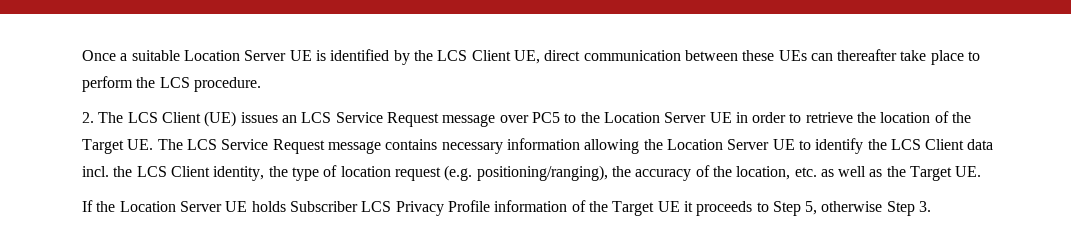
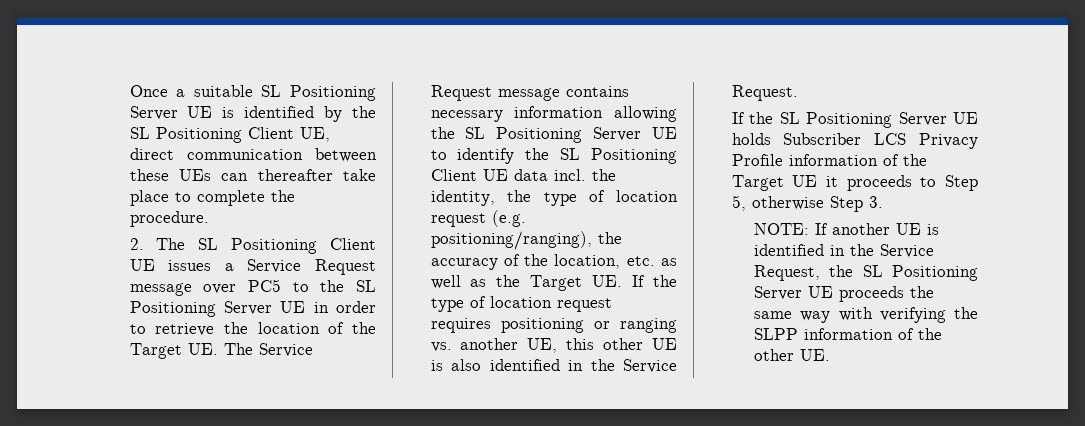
[184,50,241,61] Location -> [261,85,376,101] SL Positioning
[437,50,468,61] LCS -> [129,127,242,143] SL Positioning
[82,76,190,92] perform the LCS -> [196,190,295,206] complete the
[127,111,332,127] LCS Client (UE) issues an LCS -> [198,238,376,254] [129,259,234,271] SL Positioning Client UE issues a
[603,112,660,123] Location -> [355,280,376,292] [129,301,216,317] SL Positioning
[187,139,218,150] LCS -> (253, 349) none
[666,139,723,150] Location -> [465,127,583,143] SL Positioning
[890,139,965,150] LCS Client -> [560,148,677,164] [430,169,508,181] SL Positioning Client UE
[136,166,211,177] LCS Client -> (616, 175) none
[82,200,176,212] // If the Location -> [632,275,677,287] [430,296,612,312] [430,318,677,333] [430,338,677,353] [430,359,677,373] [731,85,798,101] [731,112,893,128] If the type of location request requires positioning or ranging vs. another UE, this other UE is also identified in the Service Request. // If the SL Positioning
(932, 206) none -> [754,223,940,235] [754,244,935,258] [754,265,978,281] [754,286,935,302] [754,307,978,323] [754,328,943,340] [754,349,831,361] // NOTE: If another UE is identified in the Service Request, the SL Positioning Server UE proceeds the same way with verifying the SLPP information of the other UE.

